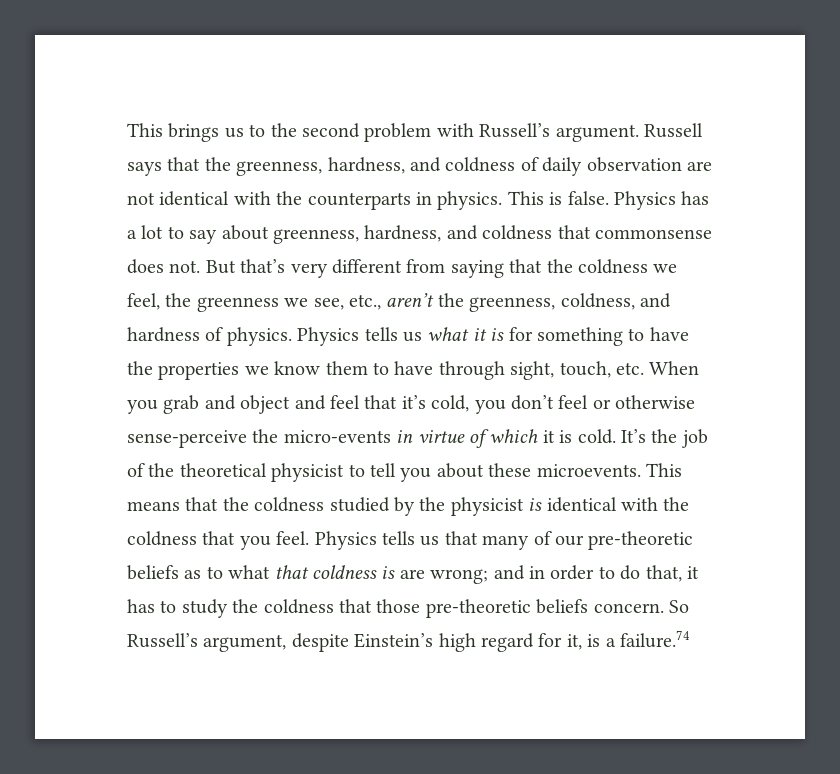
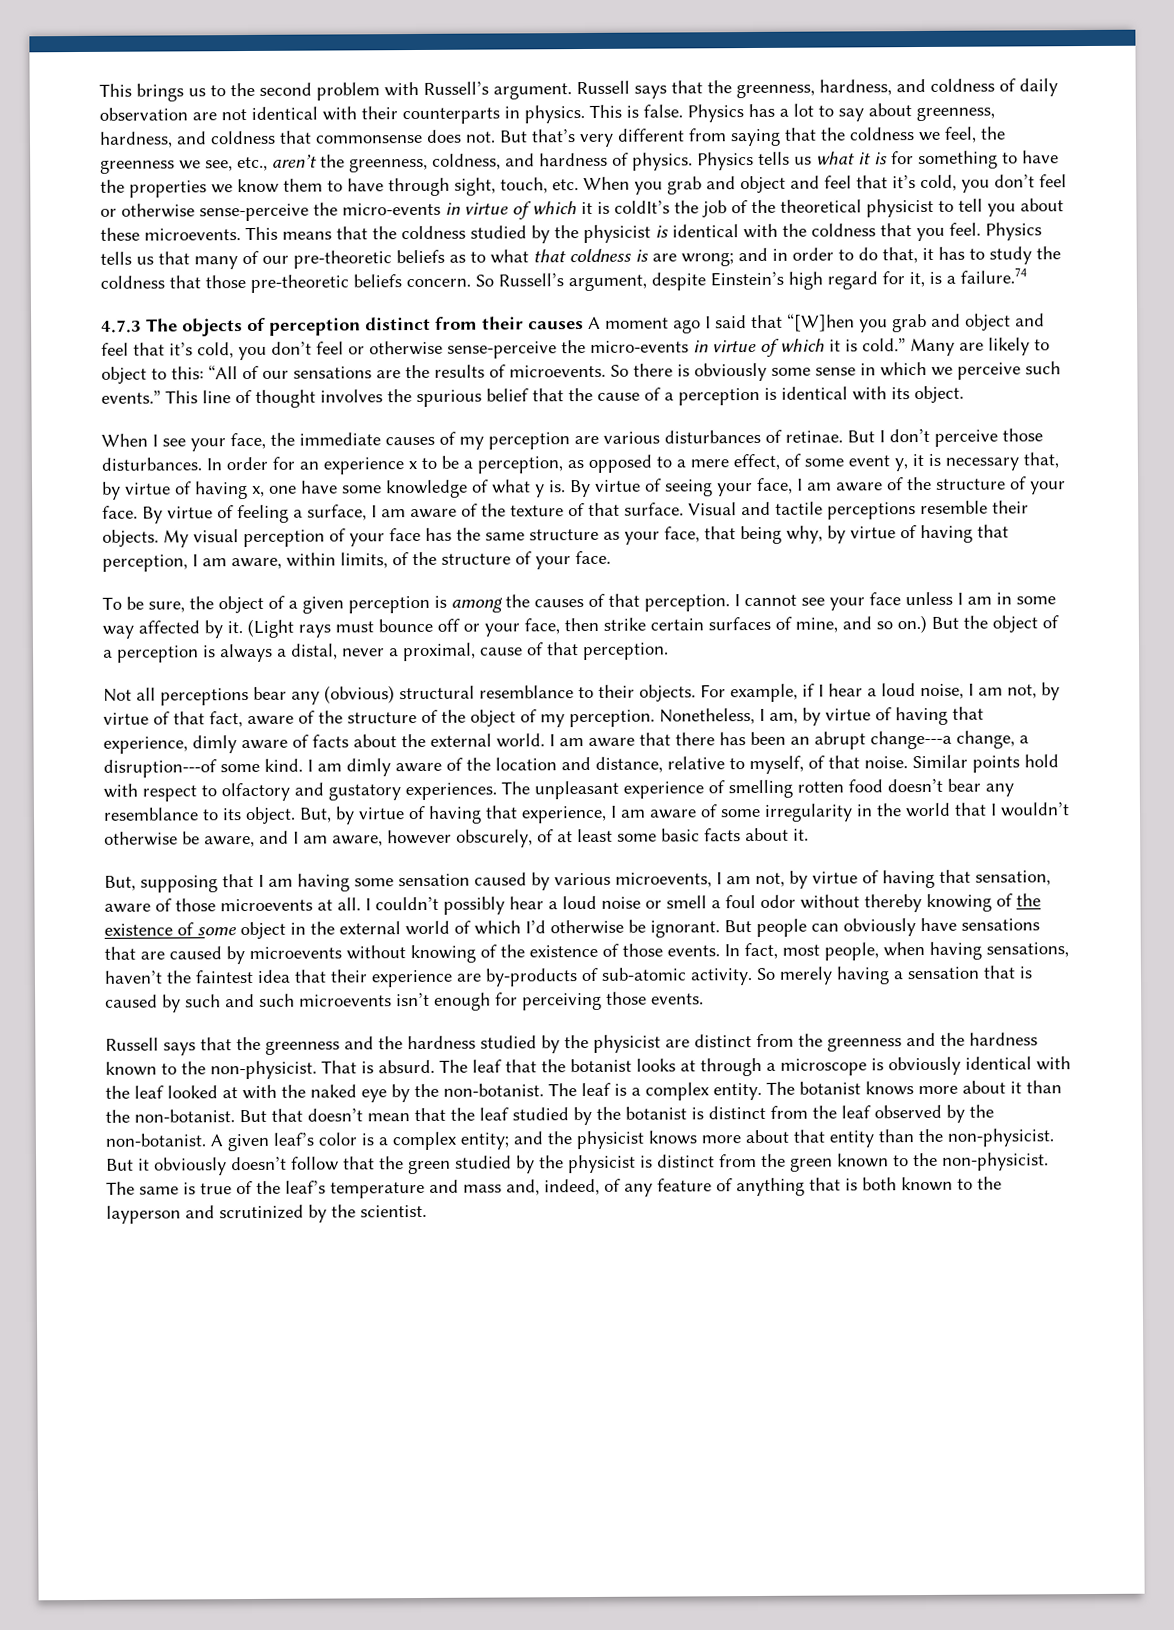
[276,191,303,205] the -> [361,106,398,120] their
[577,429,646,444] cold. It’s -> [614,200,670,214] coldIt’s
(690, 639) none -> [101,313,1045,337] [101,337,1050,361] [101,361,1061,384] [101,385,964,408] [101,428,1043,452] [101,452,1059,475] [102,476,1066,500] [102,500,1029,524] [102,524,1009,548] [102,550,611,572] [102,591,1056,614] [102,614,1059,639] [103,642,669,663] [103,682,1060,706] [103,706,984,728] [103,730,1029,754] [103,754,1059,778] [103,778,1014,802] [103,802,1070,825] [104,827,809,848] [104,869,1051,893] [104,893,1041,915] [104,917,1040,940] [104,941,1069,965] [104,965,1032,988] [105,991,704,1013] [105,1032,1038,1056] [105,1056,1071,1080] [105,1080,1062,1103] [105,1104,994,1126] [105,1128,1054,1152] [106,1152,1049,1176] [106,1176,1002,1199] [106,1204,427,1224] // 4.7.3 The objects of perception distinct from their causes A moment ago I said that “[W]hen you grab and object and feel that it’s cold, you don’t feel or otherwise sense-perceive the micro-events in virtue of which it is cold.” Many are likely to object to this: “All of our sensations are the results of microevents. So there is obviously some sense in which we perceive such events.” This line of thought involves the spurious belief that the cause of a perception is identical with its object. // When I see your face, the immediate causes of my perception are various disturbances of retinae. But I don’t perceive those disturbances. In order for an experience x to be a perception, as opposed to a mere effect, of some event y, it is necessary that, by virtue of having x, one have some knowledge of what y is. By virtue of seeing your face, I am aware of the structure of your face. By virtue of feeling a surface, I am aware of the texture of that surface. Visual and tactile perceptions resemble their objects. My visual perception of your face has the same structure as your face, that being why, by virtue of having that perception, I am aware, within limits, of the structure of your face. // To be sure, the object of a given perception is among the causes of that perception. I cannot see your face unless I am in some way affected by it. (Light rays must bounce off or your face, then strike certain surfaces of mine, and so on.) But the object of a perception is always a distal, never a proximal, cause of that perception. // Not all perceptions bear any (obvious) structural resemblance to their objects. For example, if I hear a loud noise, I am not, by virtue of that fact, aware of the structure of the object of my perception. Nonetheless, I am, by virtue of having that experience, dimly aware of facts about the external world. I am aware that there has been an abrupt change---a change, a disruption---of some kind. I am dimly aware of the location and distance, relative to myself, of that noise. Similar points hold with respect to olfactory and gustatory experiences. The unpleasant experience of smelling rotten food doesn’t bear any resemblance to its object. But, by virtue of having that experience, I am aware of some irregularity in the world that I wouldn’t otherwise be aware, and I am aware, however obscurely, of at least some basic facts about it. // But, supposing that I am having some sensation caused by various microevents, I am not, by virtue of having that sensation, aware of those microevents at all. I couldn’t possibly hear a loud noise or smell a foul odor without thereby knowing of the existence of some object in the external world of which I’d otherwise be ignorant. But people can obviously have sensations that are caused by microevents without knowing of the existence of those events. In fact, most people, when having sensations, haven’t the faintest idea that their experience are by-products of sub-atomic activity. So merely having a sensation that is caused by such and such microevents isn’t enough for perceiving those events. // Russell says that the greenness and the hardness studied by the physicist are distinct from the greenness and the hardness known to the non-physicist. That is absurd. The leaf that the botanist looks at through a microscope is obviously identical with the leaf looked at with the naked eye by the non-botanist. The leaf is a complex entity. The botanist knows more about it than the non-botanist. But that doesn’t mean that the leaf studied by the botanist is distinct from the leaf observed by the non-botanist. A given leaf’s color is a complex entity; and the physicist knows more about that entity than the non-physicist. But it obviously doesn’t follow that the green studied by the physicist is distinct from the green known to the non-physicist. The same is true of the leaf’s temperature and mass and, indeed, of any feature of anything that is both known to the layperson and scrutinized by the scientist.

